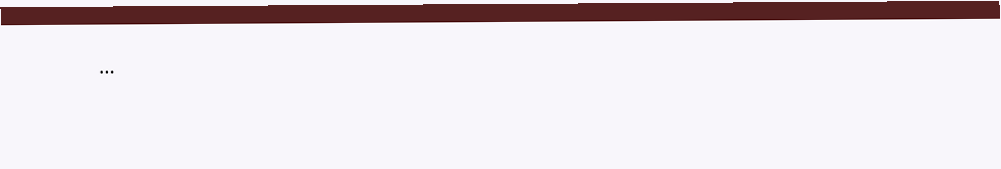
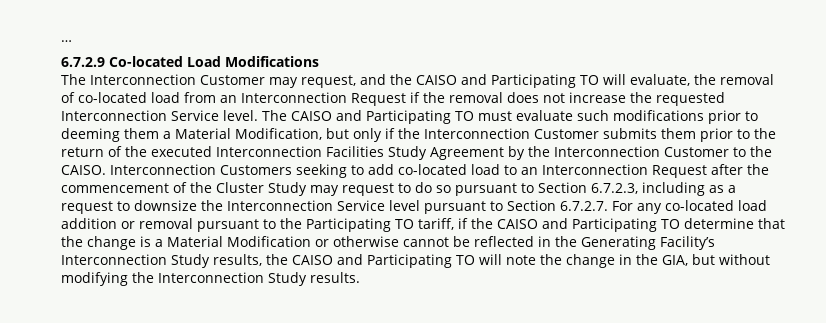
(115, 72) none -> [61,56,319,67] [61,74,774,88] [61,92,725,106] [61,110,758,124] [61,128,776,142] [61,146,772,160] [61,164,769,178] [61,182,736,196] [61,200,767,214] [61,218,785,232] [61,236,715,250] [61,254,770,268] [61,272,360,286] // 6.7.2.9 Co-located Load Modifications // The Interconnection Customer may request, and the CAISO and Participating TO will evaluate, the removal of co-located load from an Interconnection Request if the removal does not increase the requested Interconnection Service level. The CAISO and Participating TO must evaluate such modifications prior to deeming them a Material Modification, but only if the Interconnection Customer submits them prior to the return of the executed Interconnection Facilities Study Agreement by the Interconnection Customer to the CAISO. Interconnection Customers seeking to add co-located load to an Interconnection Request after the commencement of the Cluster Study may request to do so pursuant to Section 6.7.2.3, including as a request to downsize the Interconnection Service level pursuant to Section 6.7.2.7. For any co-located load addition or removal pursuant to the Participating TO tariff, if the CAISO and Participating TO determine that the change is a Material Modification or otherwise cannot be reflected in the Generating Facility’s Interconnection Study results, the CAISO and Participating TO will note the change in the GIA, but without modifying the Interconnection Study results.

